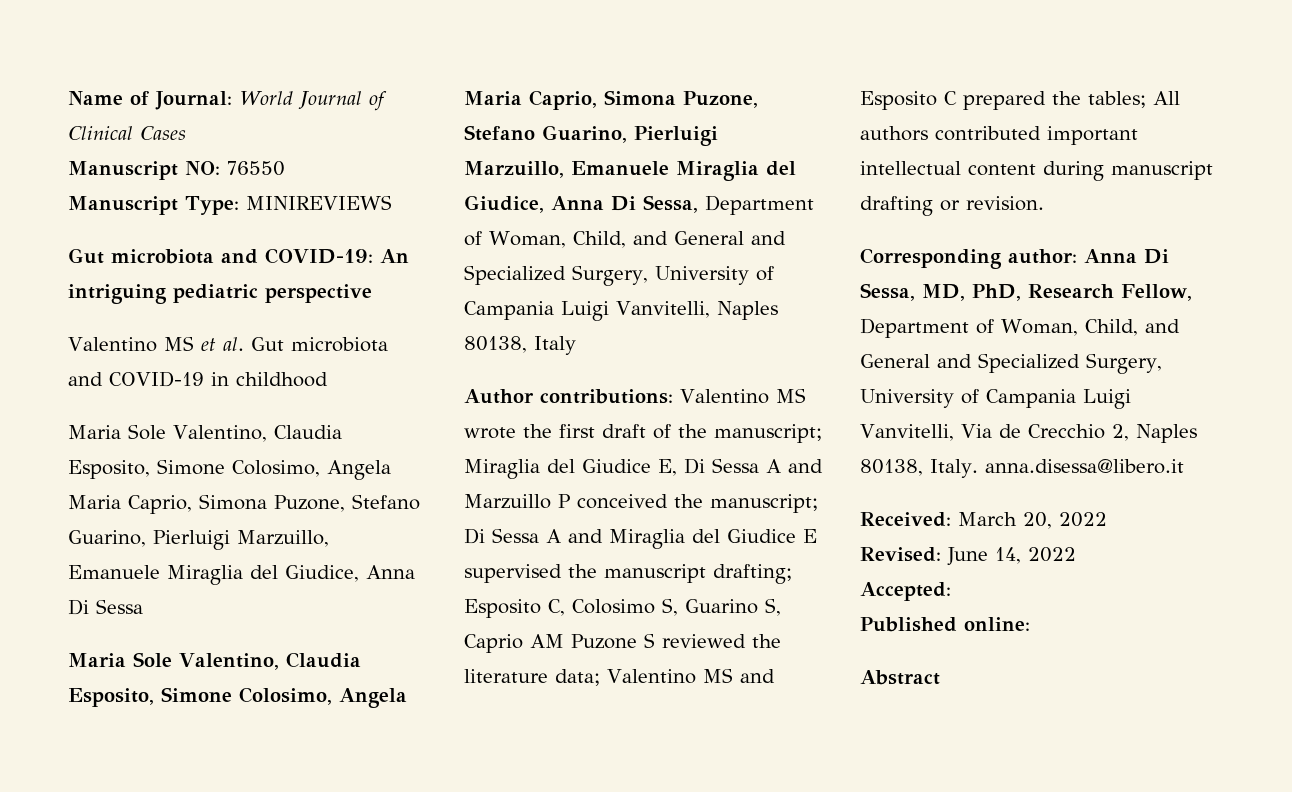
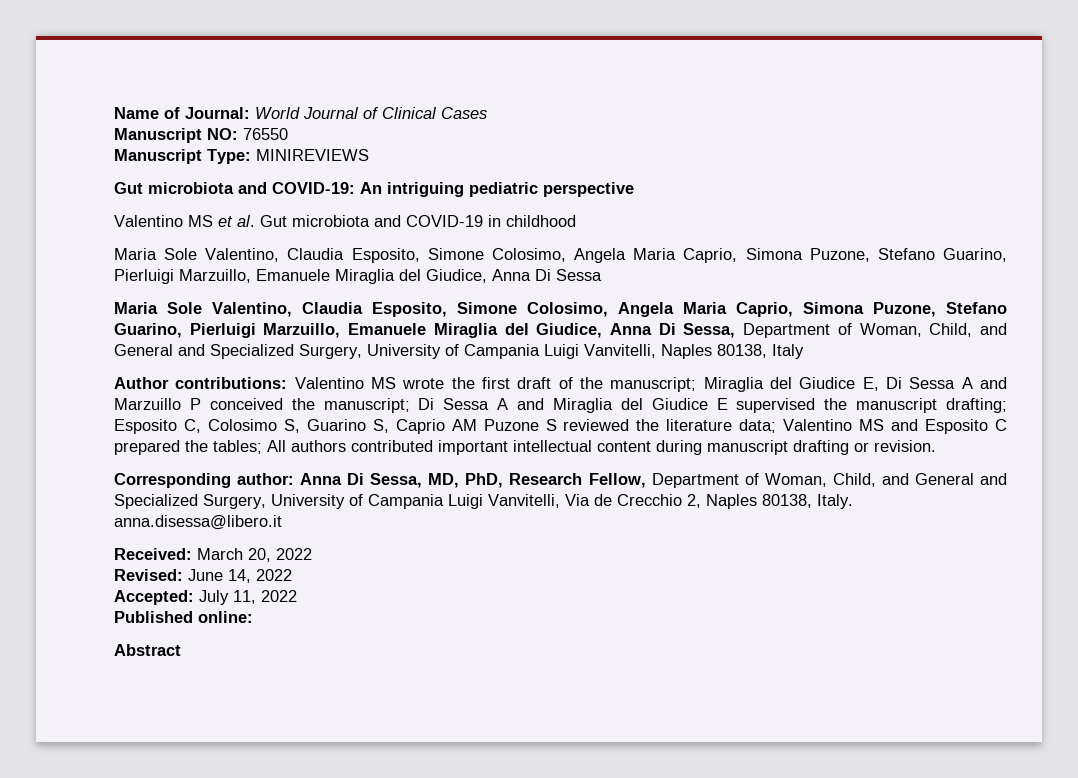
(951, 591) none -> [199,590,297,605] July 11, 2022

